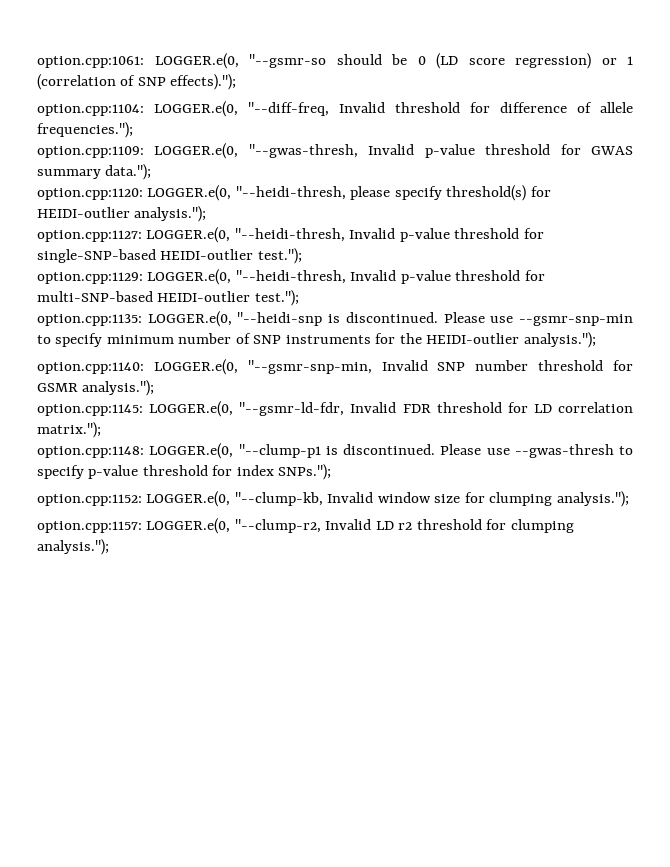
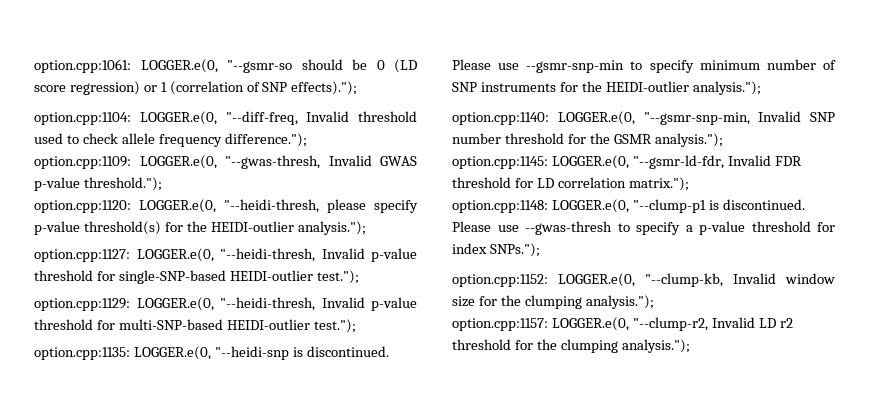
[470,102,633,113] [37,122,133,138] [37,143,634,159] [37,164,152,180] for difference of allele frequencies."); // option.cpp:1109: LOGGER.e(0, "--gwas-thresh, Invalid p-value threshold for GWAS summary data."); -> [34,133,307,147] [34,155,417,169] [34,177,162,191] used to check allele frequency difference."); // option.cpp:1109: LOGGER.e(0, "--gwas-thresh, Invalid GWAS p-value threshold.");
(442, 193) none -> [34,221,80,235] p-value
(551, 191) none -> [186,221,207,232] the
(634, 365) none -> [589,133,610,144] the
(84, 472) none -> [685,225,693,232] a
(485, 497) none -> [500,295,521,306] the
(507, 524) none -> [536,339,557,350] the

